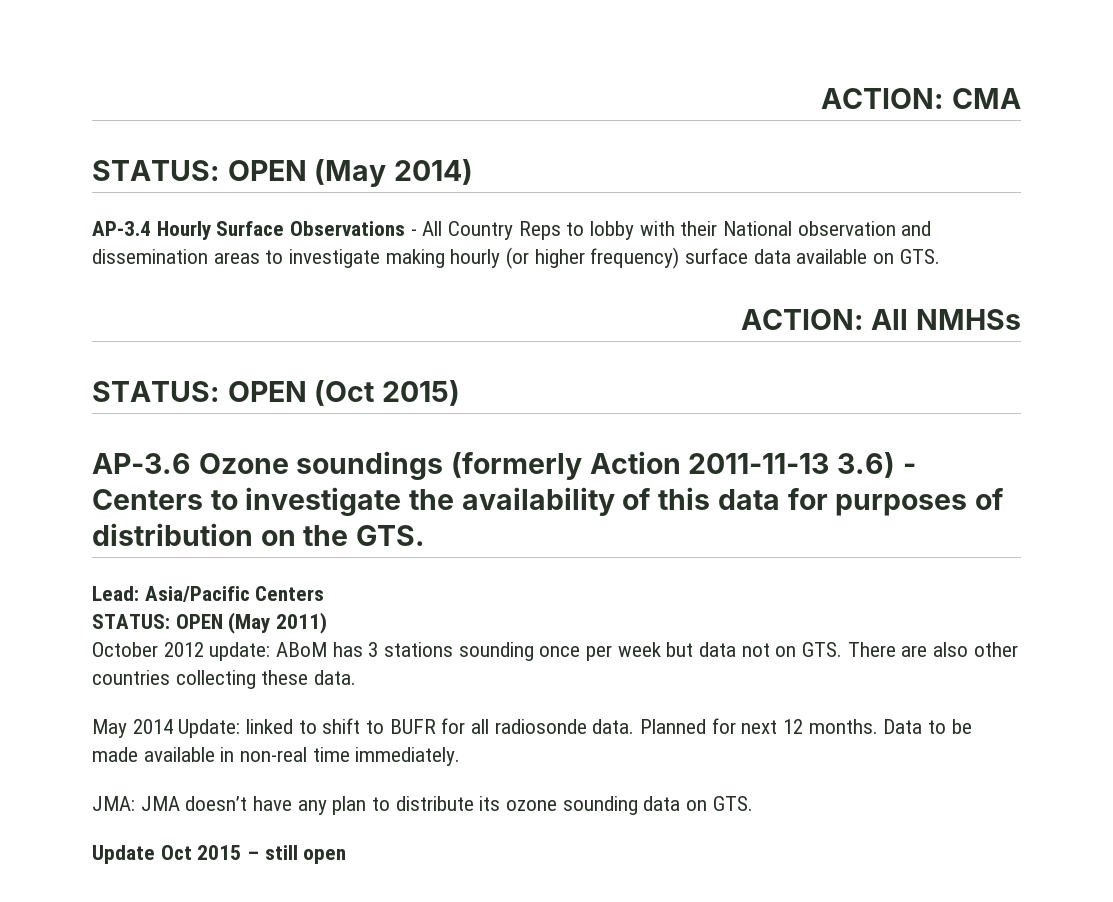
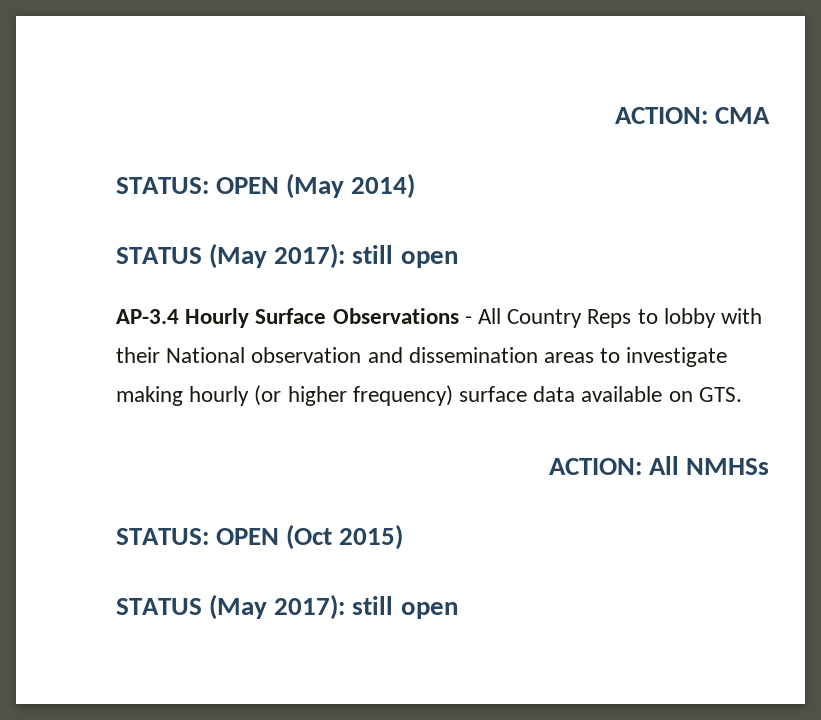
(474, 172) none -> [116,243,458,269] // STATUS (May 2017): still open
[92,451,916,481] [92,487,1004,517] [92,523,426,546] [92,586,325,602] [92,612,328,634] [92,642,1018,661] [92,670,357,689] [92,718,972,738] [92,747,461,766] [92,796,753,815] [92,845,260,864] AP-3.6 Ozone soundings (formerly Action 2011-11-13 3.6) - Centers to investigate the availability of this data for purposes of distribution on the GTS. // Lead: Asia/Pacific Centers // STATUS: OPEN (May 2011) // October 2012 update: ABoM has 3 stations sounding once per week but data not on GTS. There are also other countries collecting these data. // May 2014 Update: linked to shift to BUFR for all radiosonde data. Planned for next 12 months. Data to be made available in non-real time immediately. // JMA: JMA doesn’t have any plan to distribute its ozone sounding data on GTS. // Update Oct 2015 – -> [116,594,346,620] STATUS (May 2017):

